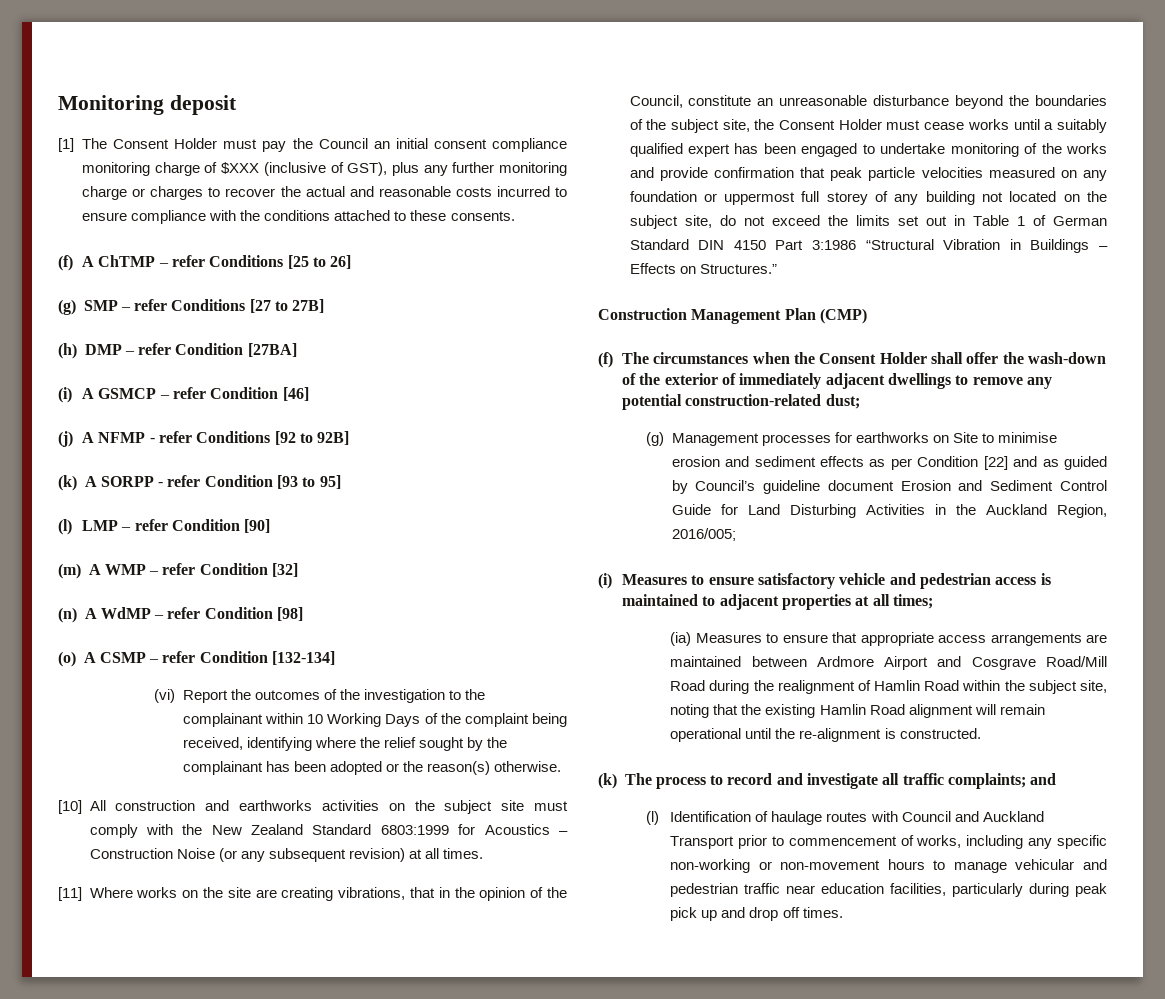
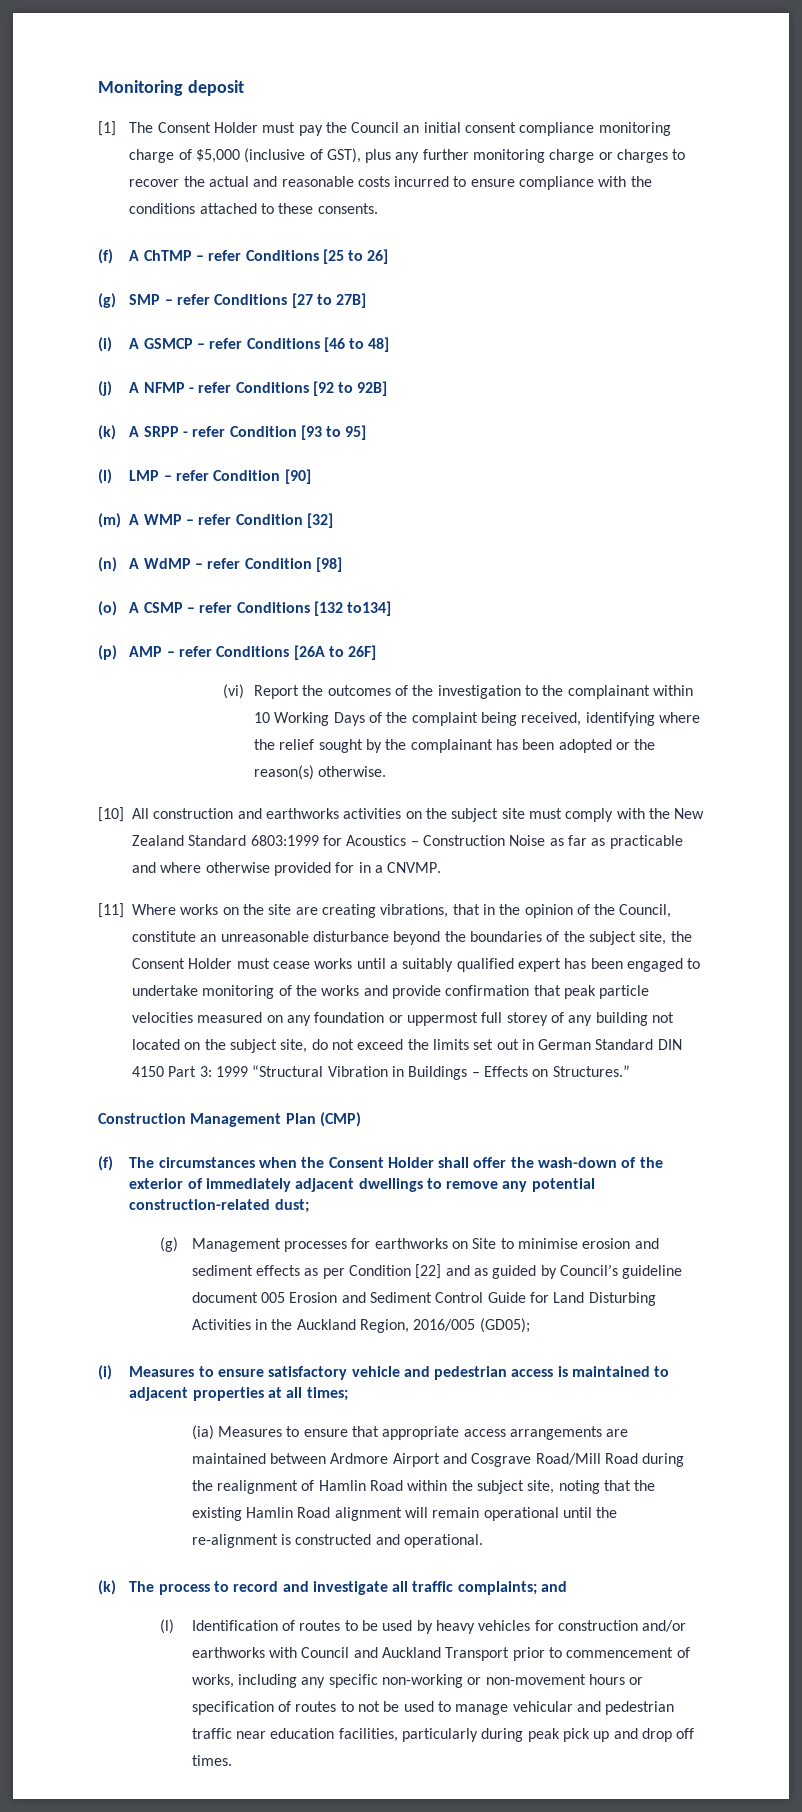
[221,162,260,174] $XXX -> [195,149,240,163] $5,000
[58,343,297,359] [58,387,309,403] (h) DMP – refer Condition [27BA] // (i) A GSMCP – refer Condition [46] -> [98,337,390,352] (i) A GSMCP – refer Conditions [46 to 48]
[100,476,154,487] SORPP -> [143,426,179,437] SRPP
[199,651,336,665] Condition [132-134] -> [236,601,392,616] [98,645,377,660] Conditions [132 to134] // (p) AMP – refer Conditions [26A to 26F]
[218,848,483,862] (or any subsequent revision) at all times. -> [549,835,683,849] [132,862,442,876] as far as practicable and where otherwise provided for in a CNVMP.
[972,215,1046,226] Table 1 of -> (534, 1044) none
[811,240,856,250] 3:1986 -> [199,1066,248,1077] 3: 1999
(894, 485) none -> [260,1292,285,1303] 005
[671,528,736,541] 2016/005; -> [413,1318,530,1333] 2016/005 (GD05);
[899,728,981,739] constructed. -> [295,1534,483,1548] constructed and operational.
[771,811,868,825] haulage routes -> [299,1620,687,1634] [191,1647,265,1658] routes to be used by heavy vehicles for construction and/or earthworks
(925, 864) none -> [629,1677,644,1685] [191,1701,434,1715] or specification of routes to not be used

